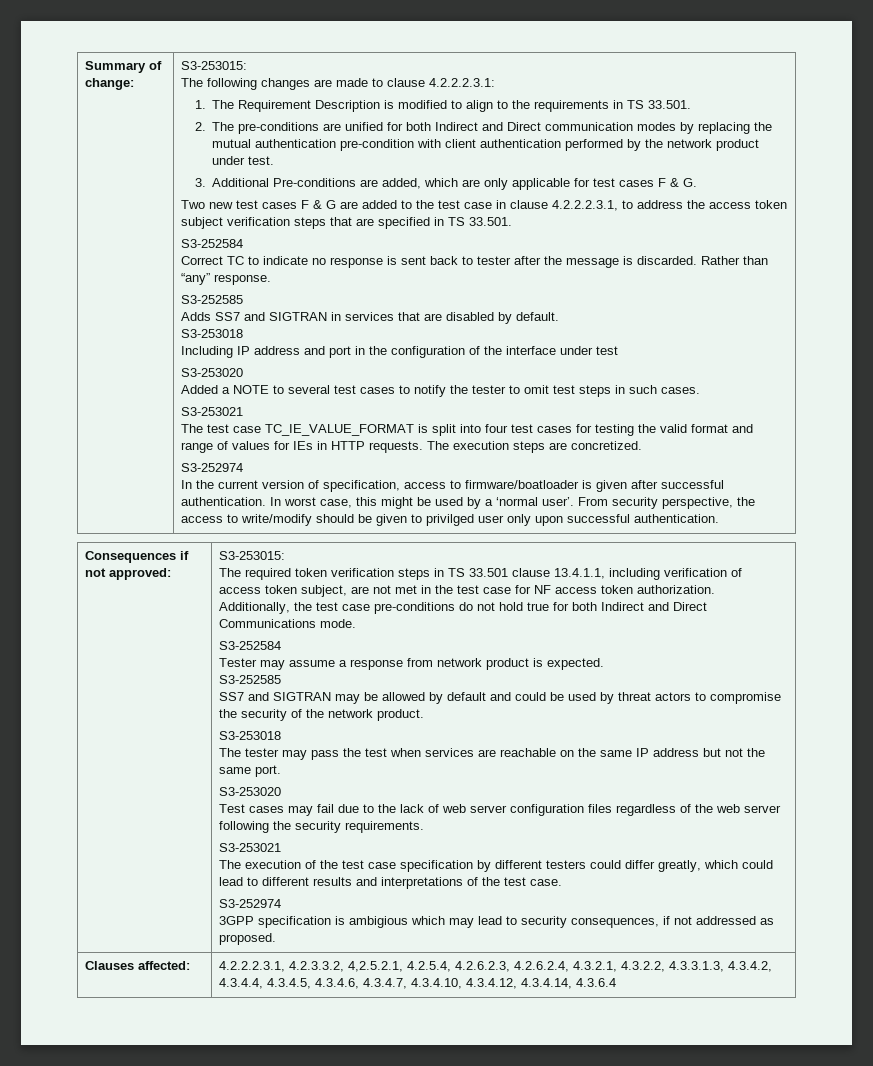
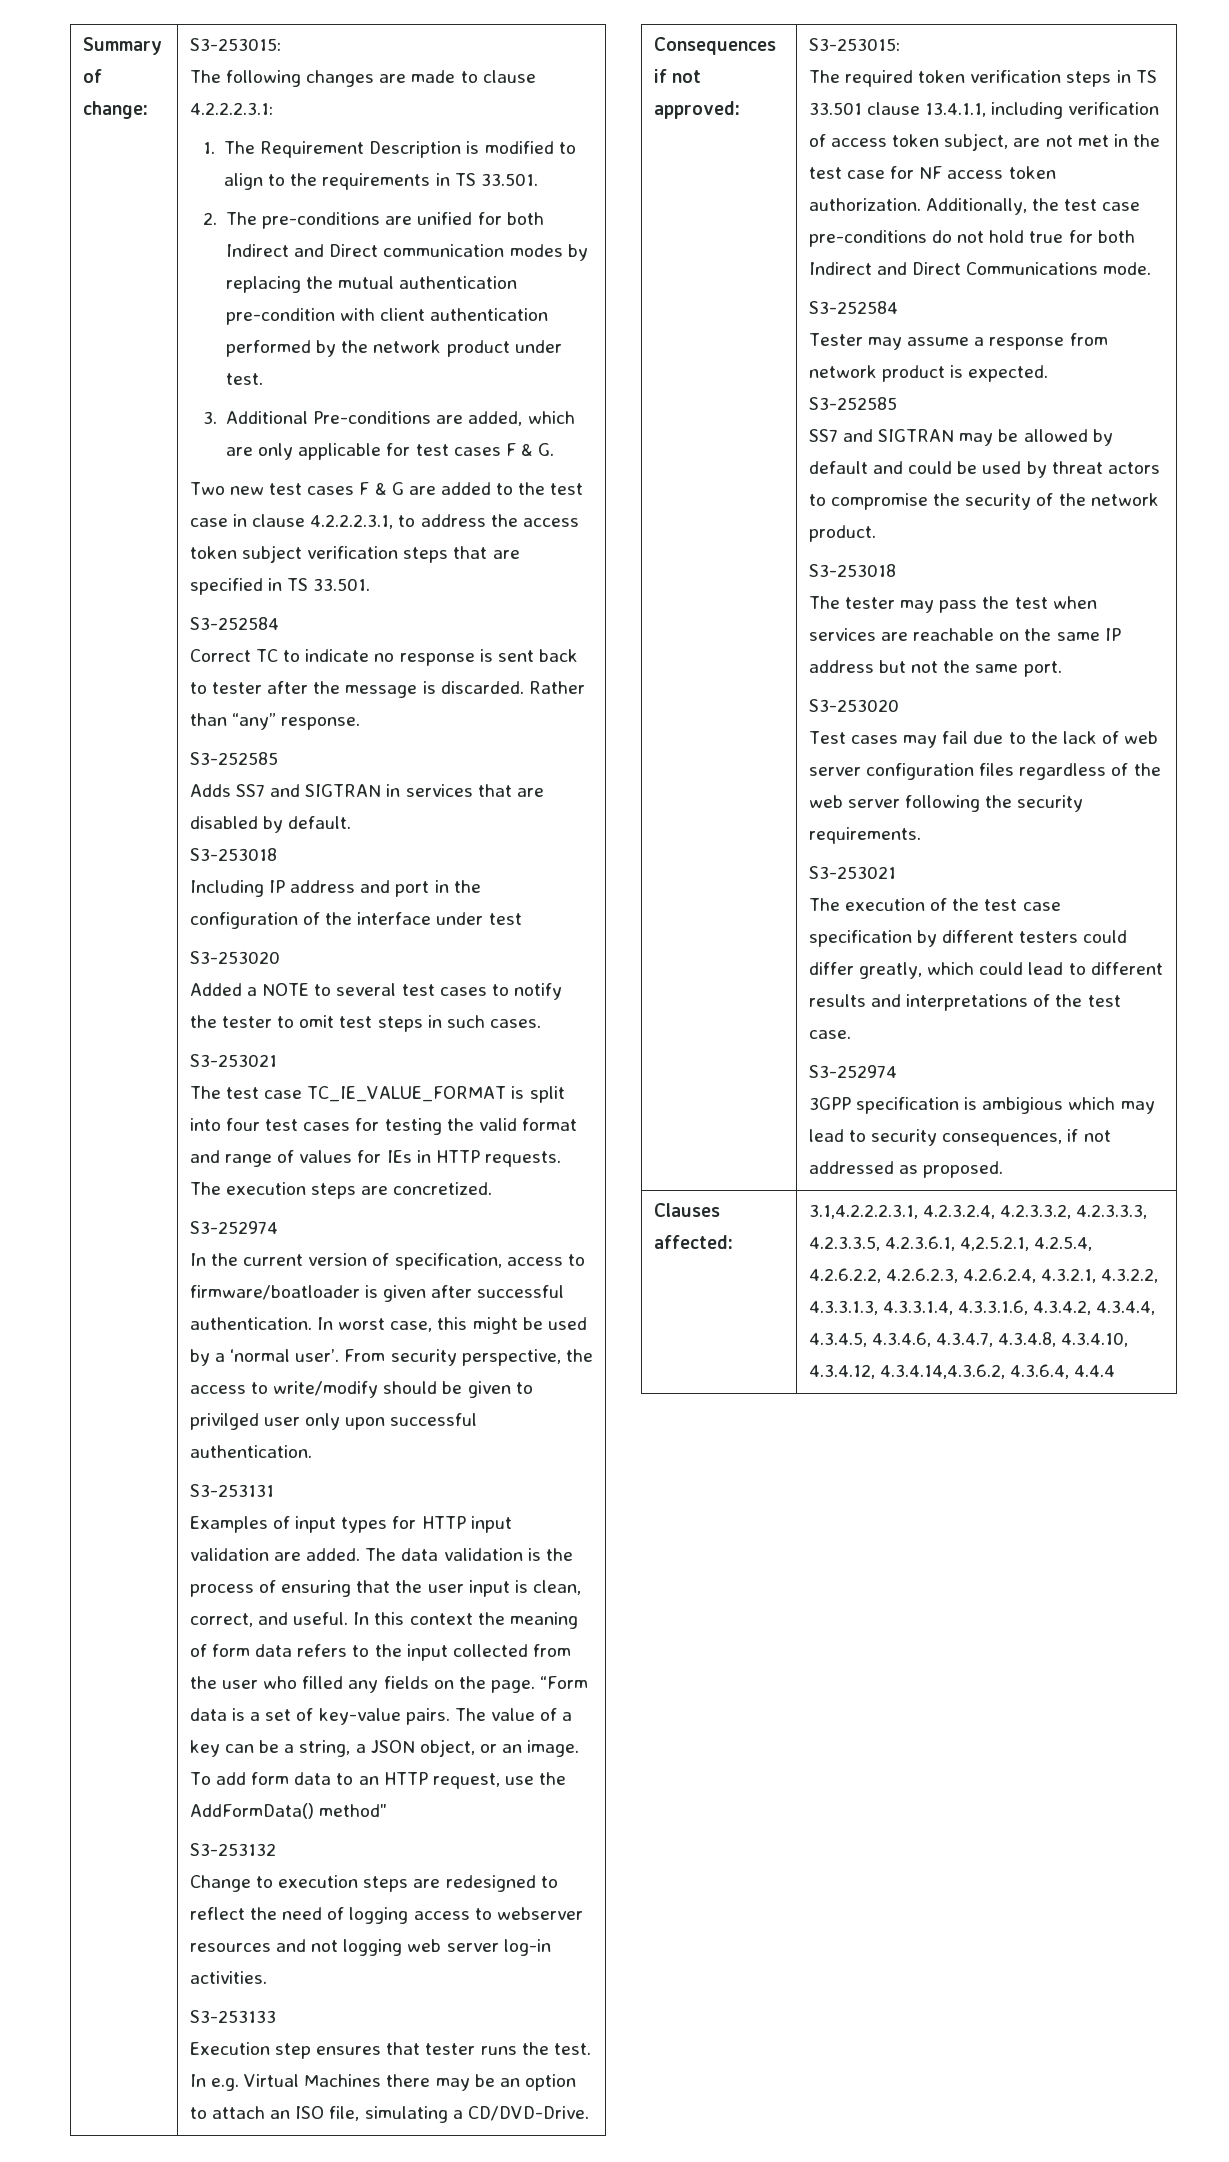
(720, 518) none -> [189,1484,274,1497] [189,1516,512,1533] [189,1548,573,1561] [189,1580,581,1597] [189,1612,578,1629] [189,1644,571,1661] [189,1676,589,1693] [189,1708,573,1725] [189,1739,580,1757] [189,1772,567,1789] [189,1803,388,1819] [189,1843,276,1856] [189,1875,558,1892] [189,1907,583,1924] [189,1939,551,1956] [189,1971,267,1984] [189,2010,276,2023] [189,2042,591,2059] [189,2074,576,2091] [189,2106,589,2123] // S3-253131 // Examples of input types for HTTP input validation are added. The data validation is the process of ensuring that the user input is clean, correct, and useful. In this context the meaning of form data refers to the input collected from the user who filled any fields on the page. “Form data is a set of key-value pairs. The value of a key can be a string, a JSON object, or an image. To add form data to an HTTP request, use the AddFormData() method" // S3-253132 // Change to execution steps are redesigned to reflect the need of logging access to webserver resources and not logging web server log-in activities. // S3-253133 // Execution step ensures that tester runs the test. In e.g. Virtual Machines there may be an option to attach an ISO file, simulating a CD/DVD-Drive.
[219,961,345,972] 4.2.2.2.3.1, 4.2.3.3.2, -> [808,1204,1148,1219] [808,1236,956,1251] 3.1,4.2.2.2.3.1, 4.2.3.2.4, 4.2.3.3.2, 4.2.3.3.3, 4.2.3.3.5, 4.2.3.6.1,
(452, 966) none -> [808,1268,881,1283] 4.2.6.2.2,
(725, 966) none -> [883,1300,1029,1315] 4.3.3.1.4, 4.3.3.1.6,
(408, 983) none -> [998,1332,1057,1347] 4.3.4.8,
[521,978,617,989] 4.3.4.14, 4.3.6.4 -> [880,1364,1116,1379] 4.3.4.14,4.3.6.2, 4.3.6.4, 4.4.4

